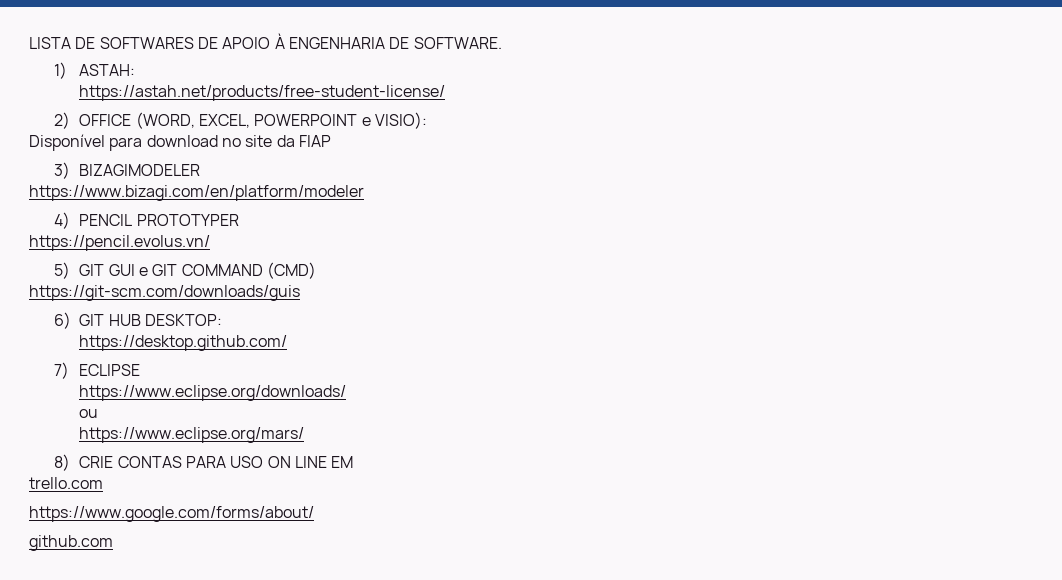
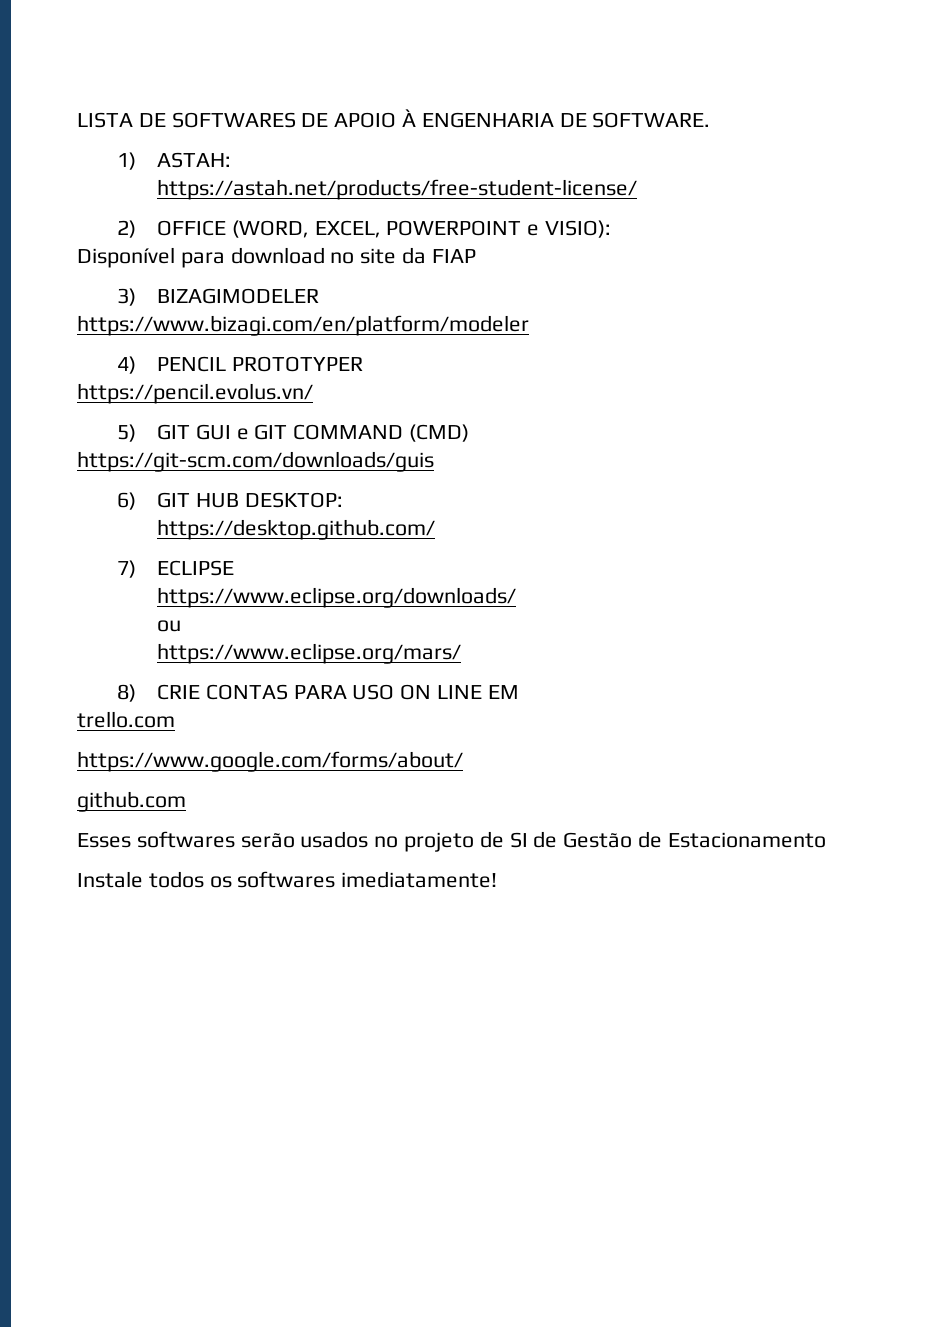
(113, 543) none -> [77,831,826,852] [77,871,498,888] // Esses softwares serão usados no projeto de SI de Gestão de Estacionamento // Instale todos os softwares imediatamente!

